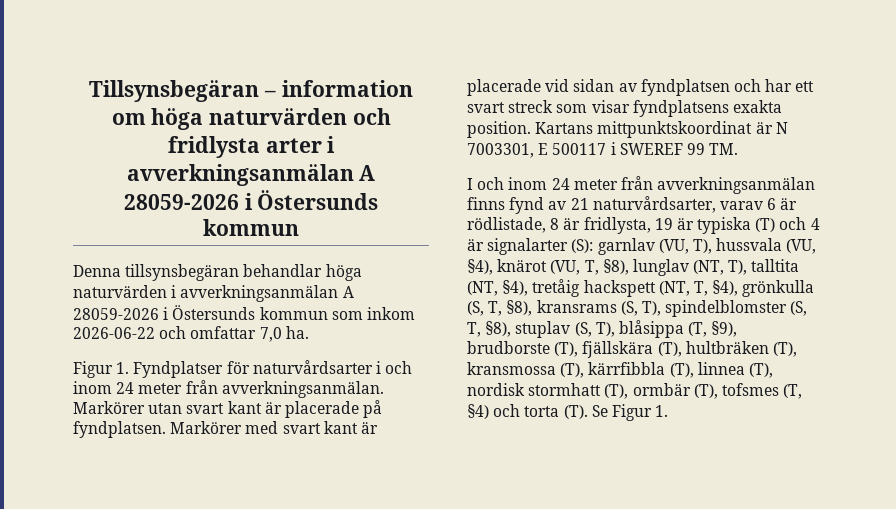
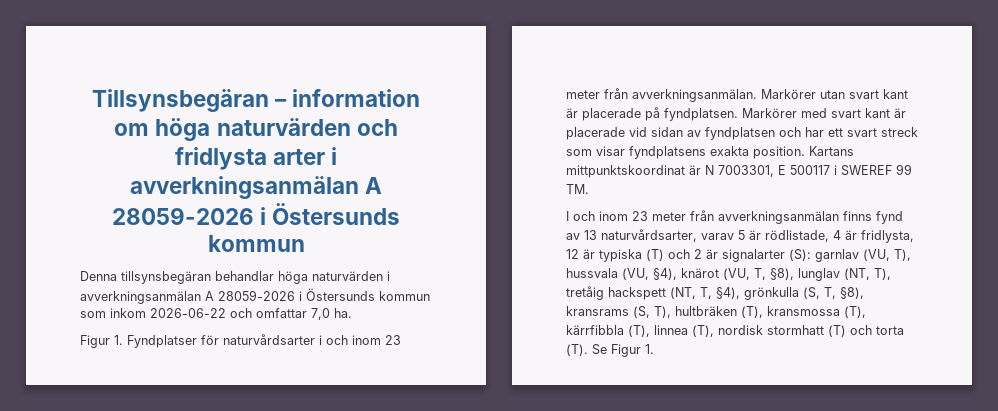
[116,382,135,394] 24 -> [385,335,401,345] 23
[551,178,570,190] 24 -> [632,211,648,221] 23
[570,198,589,210] 21 -> [584,230,597,240] 13
[767,198,777,210] 6 -> [738,230,745,240] 5
[550,218,560,230] 8 -> [833,230,841,240] 4
[654,218,673,230] 19 -> [566,249,579,259] 12
[810,218,820,230] 4 -> [694,249,702,259] 2
[751,259,800,272] [467,280,529,296] talltita (NT, §4), -> (891, 274) none
[665,300,808,317] [467,320,738,338] [467,341,682,358] spindelblomster (S, T, §8), stuplav (S, T), blåsippa (T, §9), brudborste (T), fjällskära (T), -> (671, 312) none
[604,383,803,399] [467,404,489,419] (T), ormbär (T), tofsmes (T, §4) -> [828,325,846,337] (T)

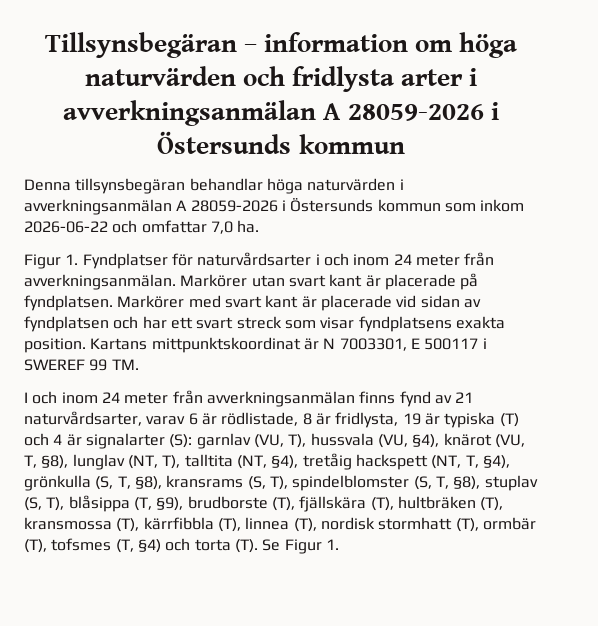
[385,335,401,345] 23 -> [393,254,412,265] 24
[632,211,648,221] 23 -> [101,392,120,403] 24
[584,230,597,240] 13 -> [455,392,474,403] 21
[738,230,745,240] 5 -> [188,413,198,425] 6
[833,230,841,240] 4 -> [302,413,312,425] 8
[566,249,579,259] 12 -> [402,413,421,425] 19
[694,249,702,259] 2 -> [53,434,63,445] 4
(891, 274) none -> [184,454,299,469] talltita (NT, §4),
(671, 312) none -> [292,475,538,491] [24,495,394,512] spindelblomster (S, T, §8), stuplav (S, T), blåsippa (T, §9), brudborste (T), fjällskära (T),
[828,325,846,337] (T) -> [455,517,536,532] [24,538,161,553] (T), ormbär (T), tofsmes (T, §4)

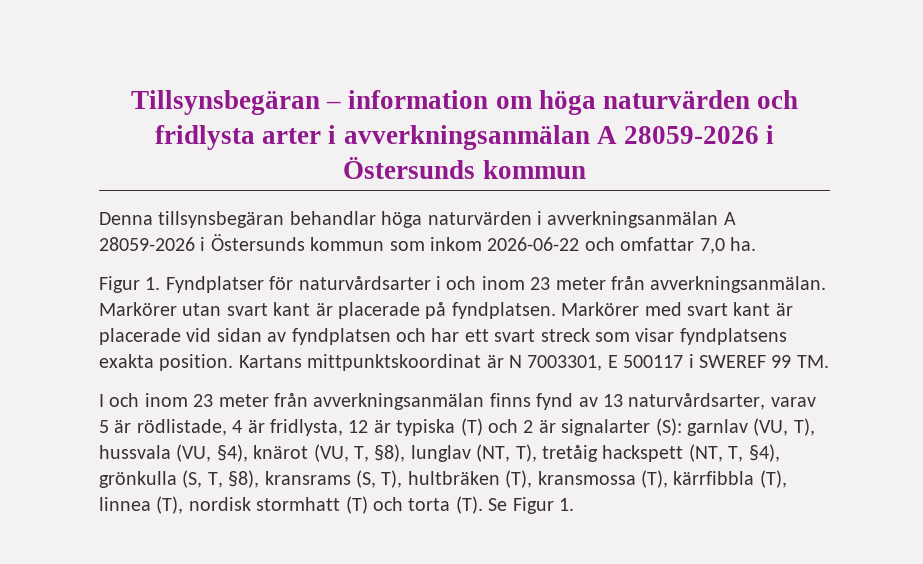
[393,254,412,265] 24 -> [530,277,551,290] 23
[101,392,120,403] 24 -> [193,394,214,407] 23
[455,392,474,403] 21 -> [603,394,623,407] 13
[188,413,198,425] 6 -> [99,420,109,433] 5
[302,413,312,425] 8 -> [232,420,243,433] 4
[402,413,421,425] 19 -> [348,420,369,433] 12
[53,434,63,445] 4 -> [523,420,534,433] 2
[184,454,299,469] talltita (NT, §4), -> (537, 453) none
[292,475,538,491] [24,495,394,512] spindelblomster (S, T, §8), stuplav (S, T), blåsippa (T, §9), brudborste (T), fjällskära (T), -> (403, 479) none
[455,517,536,532] [24,538,161,553] (T), ormbär (T), tofsmes (T, §4) -> [345,496,368,514] (T)

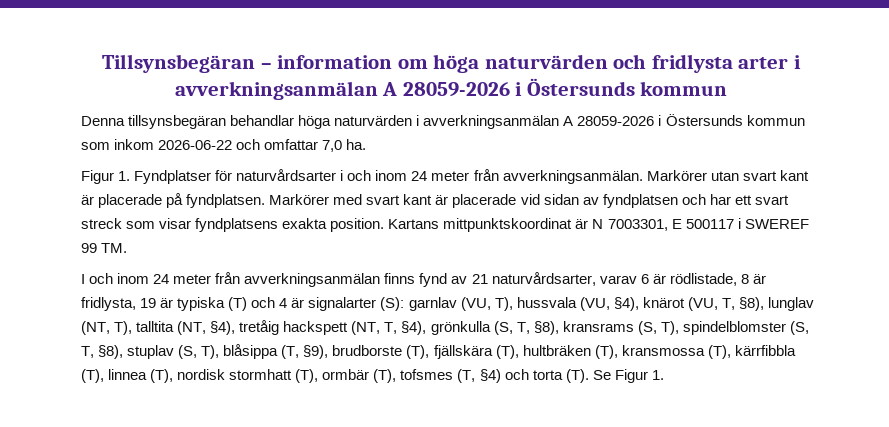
[530,277,551,290] 23 -> [411,171,428,181] 24
[193,394,214,407] 23 -> [153,274,170,284] 24
[603,394,623,407] 13 -> [471,274,488,284] 21
[99,420,109,433] 5 -> [640,274,649,284] 6
[232,420,243,433] 4 -> [740,274,749,284] 8
[348,420,369,433] 12 -> [140,298,157,308] 19
[523,420,534,433] 2 -> [279,298,288,308] 4
(537, 453) none -> [136,321,236,335] talltita (NT, §4),
(403, 479) none -> [682,321,809,335] [81,344,519,359] spindelblomster (S, T, §8), stuplav (S, T), blåsippa (T, §9), brudborste (T), fjällskära (T),
[345,496,368,514] (T) -> [295,369,501,383] (T), ormbär (T), tofsmes (T, §4)

